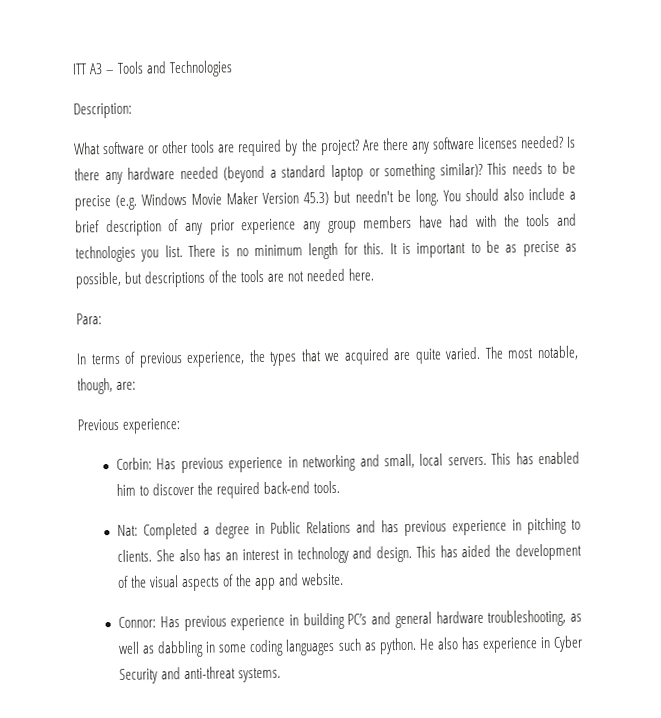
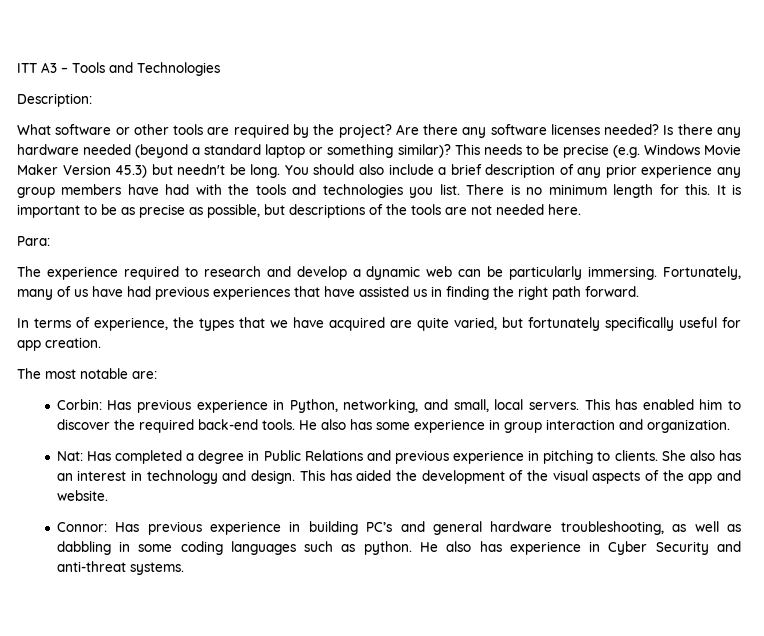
(102, 319) none -> [17,266,742,280] [17,286,639,300] // The experience required to research and develop a dynamic web can be particularly immersing. Fortunately, many of us have had previous experiences that have assisted us in finding the right path forward.
[138,352,183,368] previous -> (90, 322) none
(341, 357) none -> [293,317,324,328] have
[445,345,580,361] [77,378,113,395] varied. The most notable, though, -> [454,317,741,331] [17,337,101,351] [17,368,128,379] varied, but fortunately specifically useful for app creation. // The most notable
[77,418,182,434] // Previous experience: -> (157, 375) none
[302,454,357,472] networking -> [289,399,419,413] Python, networking,
(341, 487) none -> [298,419,730,433] He also has some experience in group interaction and organization.
[143,522,199,540] Completed -> [86,450,183,464] Has completed
[381,520,400,533] has -> (391, 455) none

